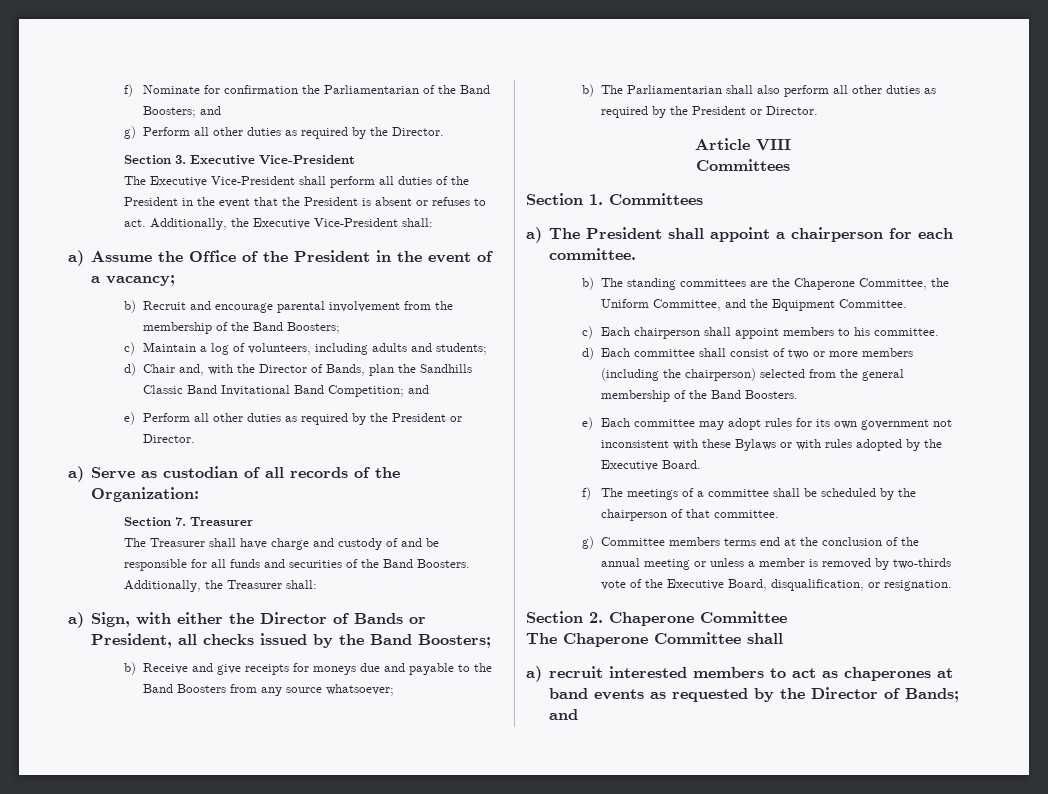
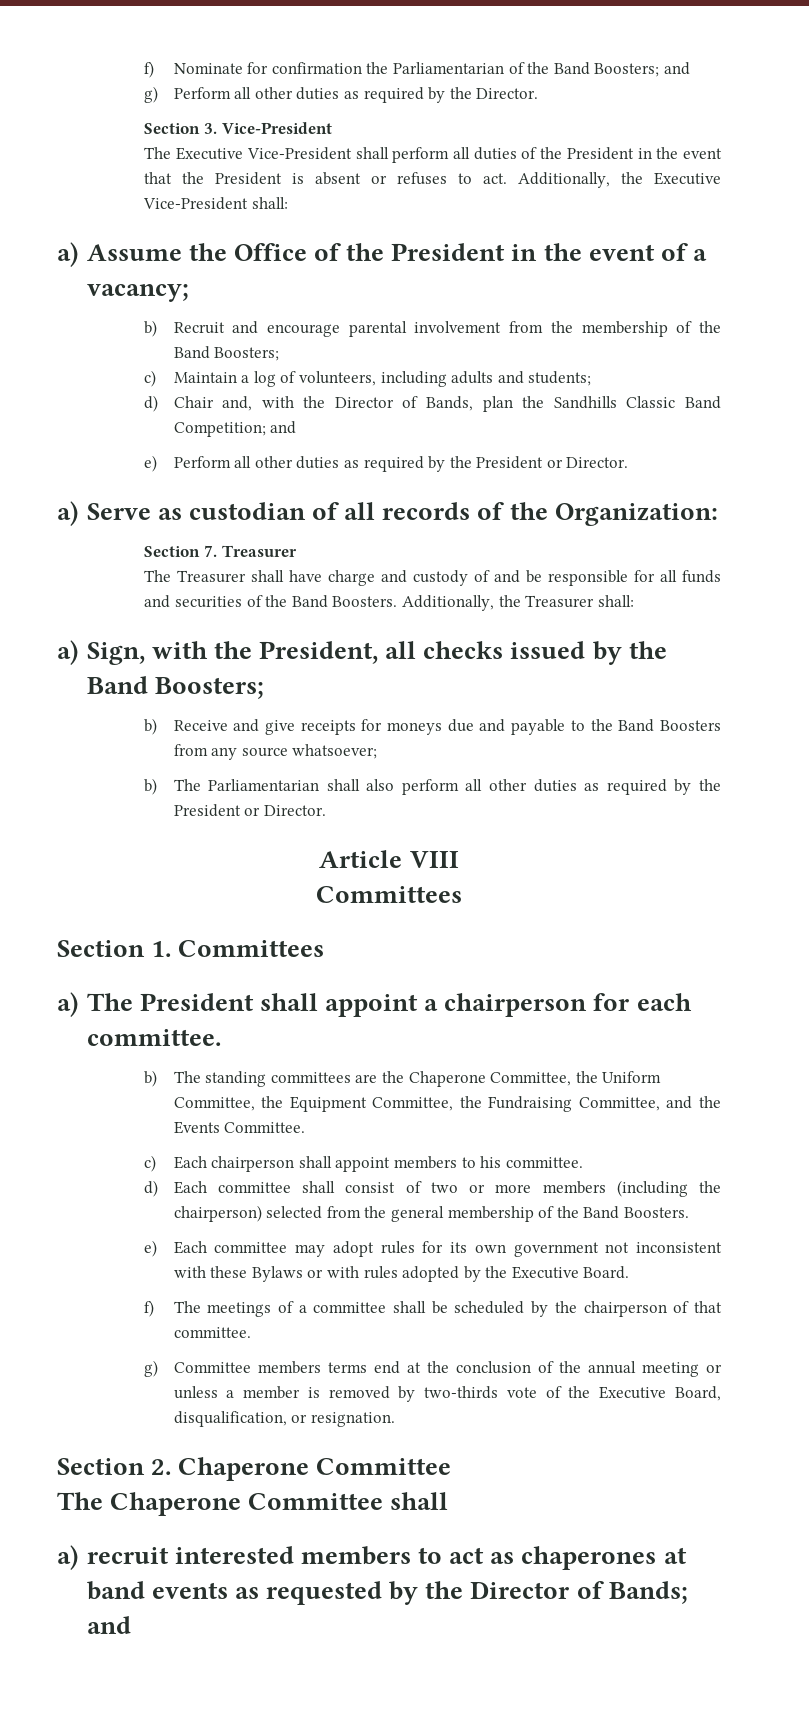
[190,155,256,165] Executive -> (218, 128) none
[220,385,324,396] Invitational Band -> (722, 402) none
[176,612,426,624] either the Director of Bands or -> [213,641,252,659] the
(721, 305) none -> [261,1096,660,1112] the Equipment Committee, the Fundraising Committee,
[771,299,835,311] Equipment -> [173,1121,220,1134] Events

